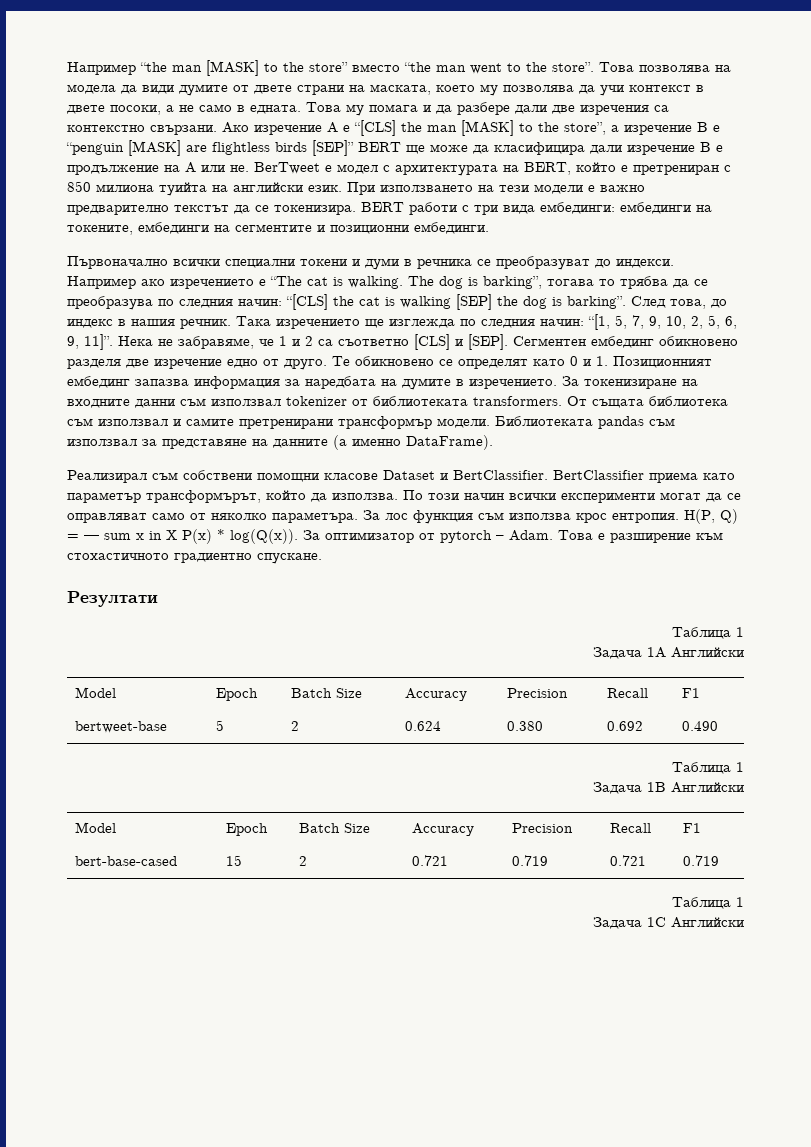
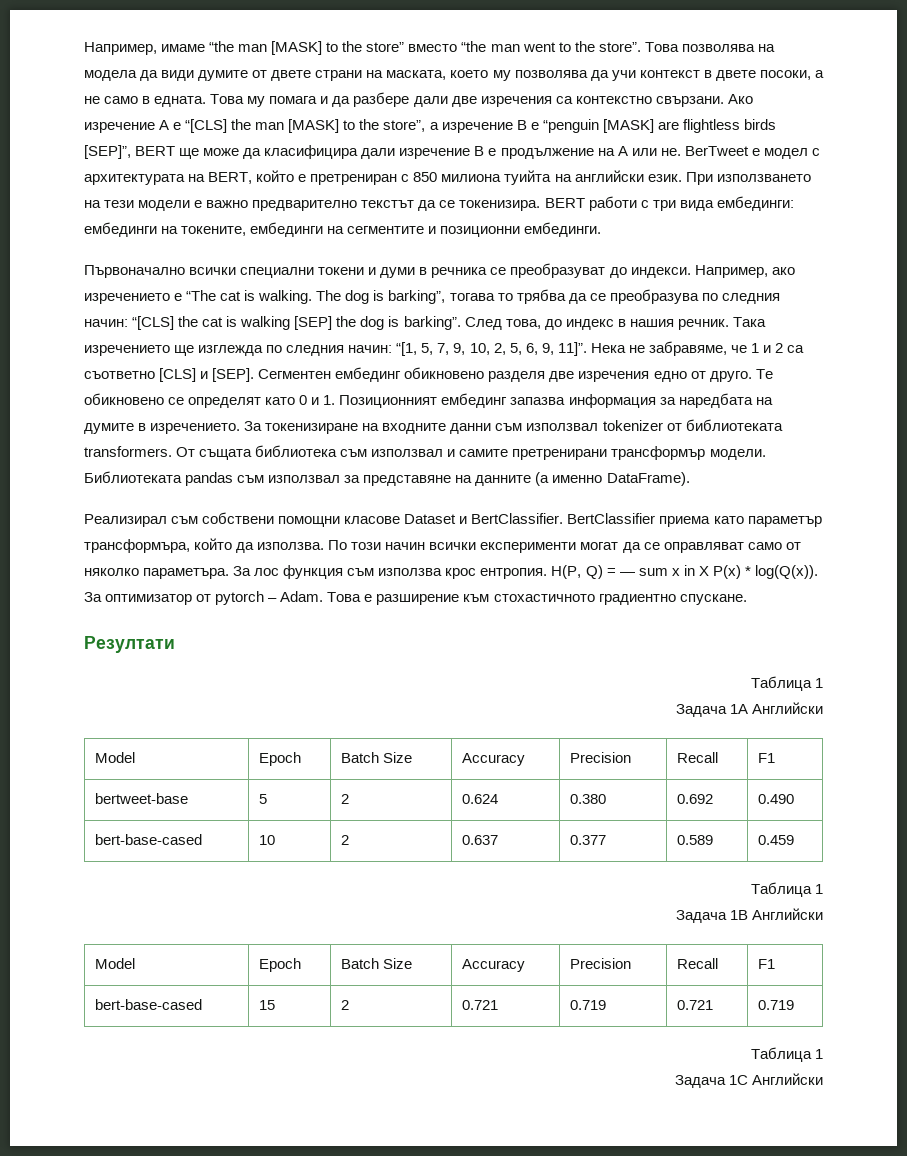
[67,62,136,75] Например -> [84,42,206,55] Например, имаме
[312,140,354,156] [SEP]” -> [84,145,131,159] [SEP]”,
[67,276,136,289] Например -> [694,265,768,278] Например,
[154,359,222,369] изречение -> [578,371,650,382] изречения
[146,490,261,503] трансформърът, -> [84,539,190,553] трансформъра,
(718, 726) none -> [95,834,203,845] [259,835,276,845] [341,835,350,845] [462,835,499,845] [570,835,607,845] [677,835,714,845] [758,835,795,845] // bert-base-cased | 10 | 2 | 0.637 | 0.377 | 0.589 | 0.459

